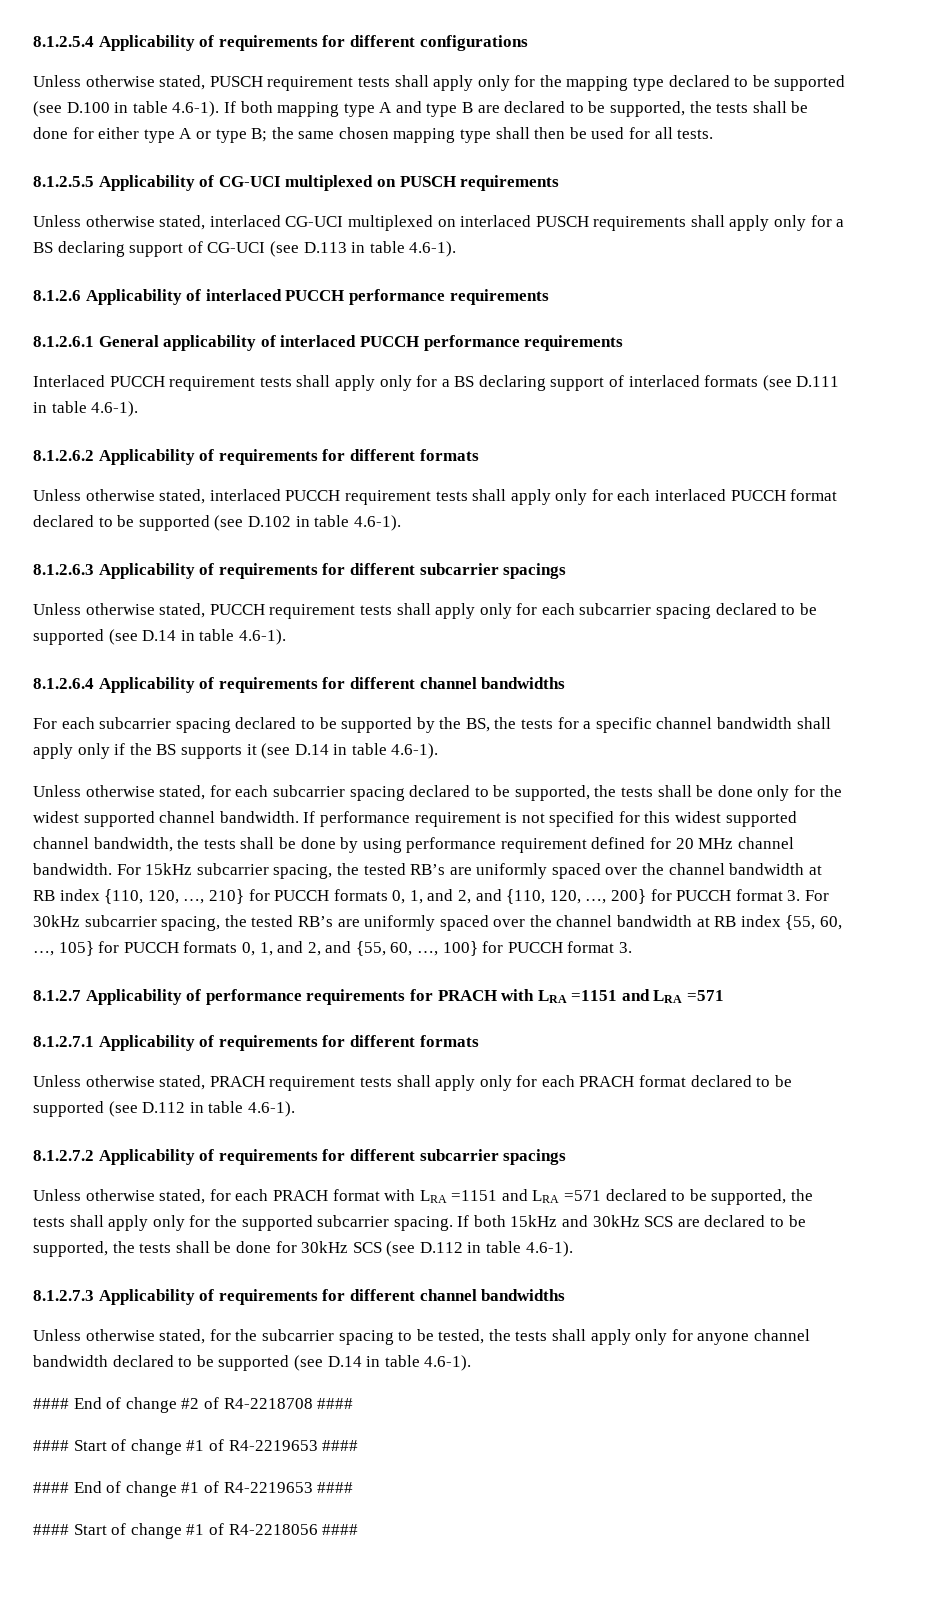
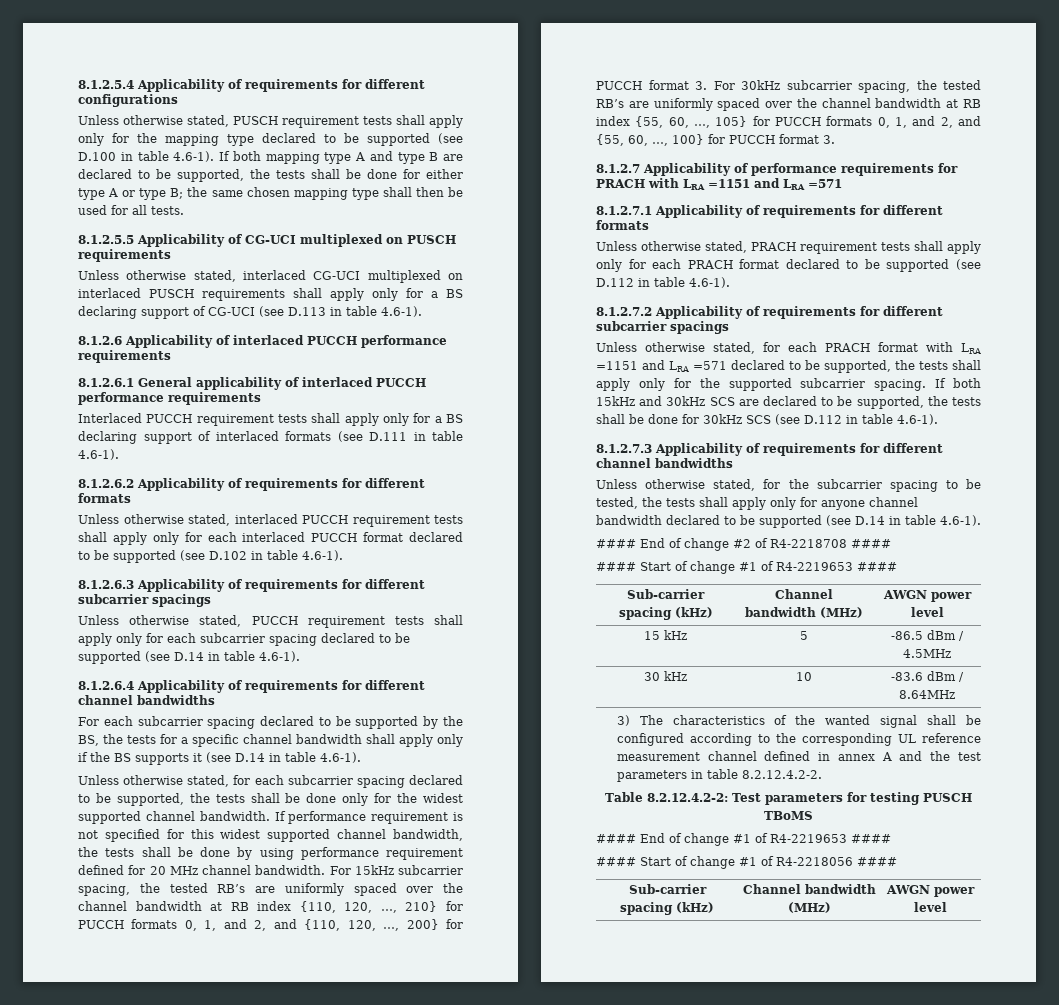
(359, 1445) none -> [627,589,705,599] [618,607,713,620] [775,589,833,599] [745,607,863,618] [882,590,972,602] [910,607,944,617] [644,630,687,640] [800,631,808,640] [891,630,964,641] [903,649,951,658] [644,671,687,681] [796,672,812,681] [891,671,964,682] [899,690,955,699] [616,715,981,728] [616,733,981,746] [616,751,981,761] [616,769,822,782] [604,792,973,805] [764,811,813,820] // Sub-carrier spacing (kHz) | Channel bandwidth (MHz) | AWGN power level // 15 kHz | 5 | -86.5 dBm / 4.5MHz // 30 kHz | 10 | -83.6 dBm / 8.64MHz // 3) The characteristics of the wanted signal shall be configured according to the corresponding UL reference measurement channel defined in annex A and the test parameters in table 8.2.12.4.2-2. // Table 8.2.12.4.2-2: Test parameters for testing PUSCH TBoMS
(359, 1529) none -> [628,884,707,894] [620,902,714,915] [742,884,876,894] [787,902,831,913] [886,885,975,897] [914,902,947,912] // Sub-carrier spacing (kHz) | Channel bandwidth (MHz) | AWGN power level

